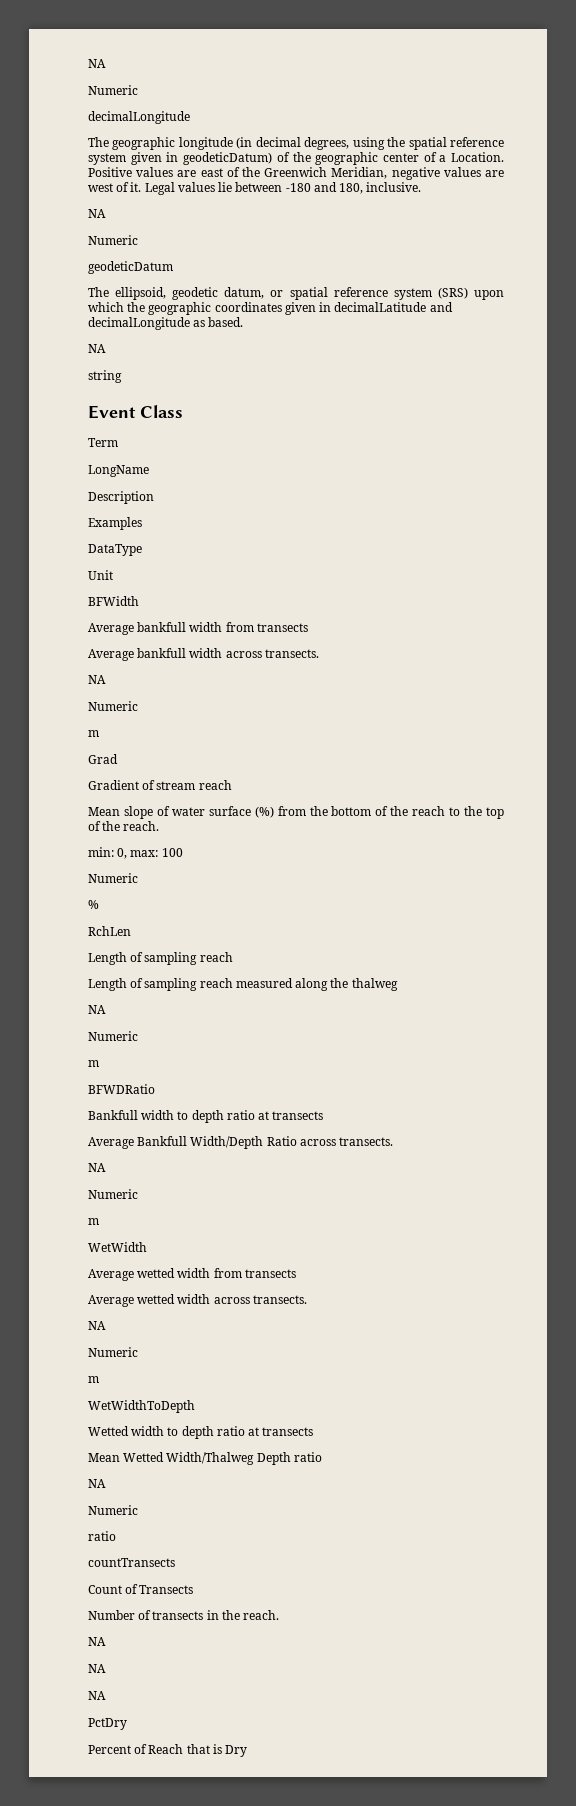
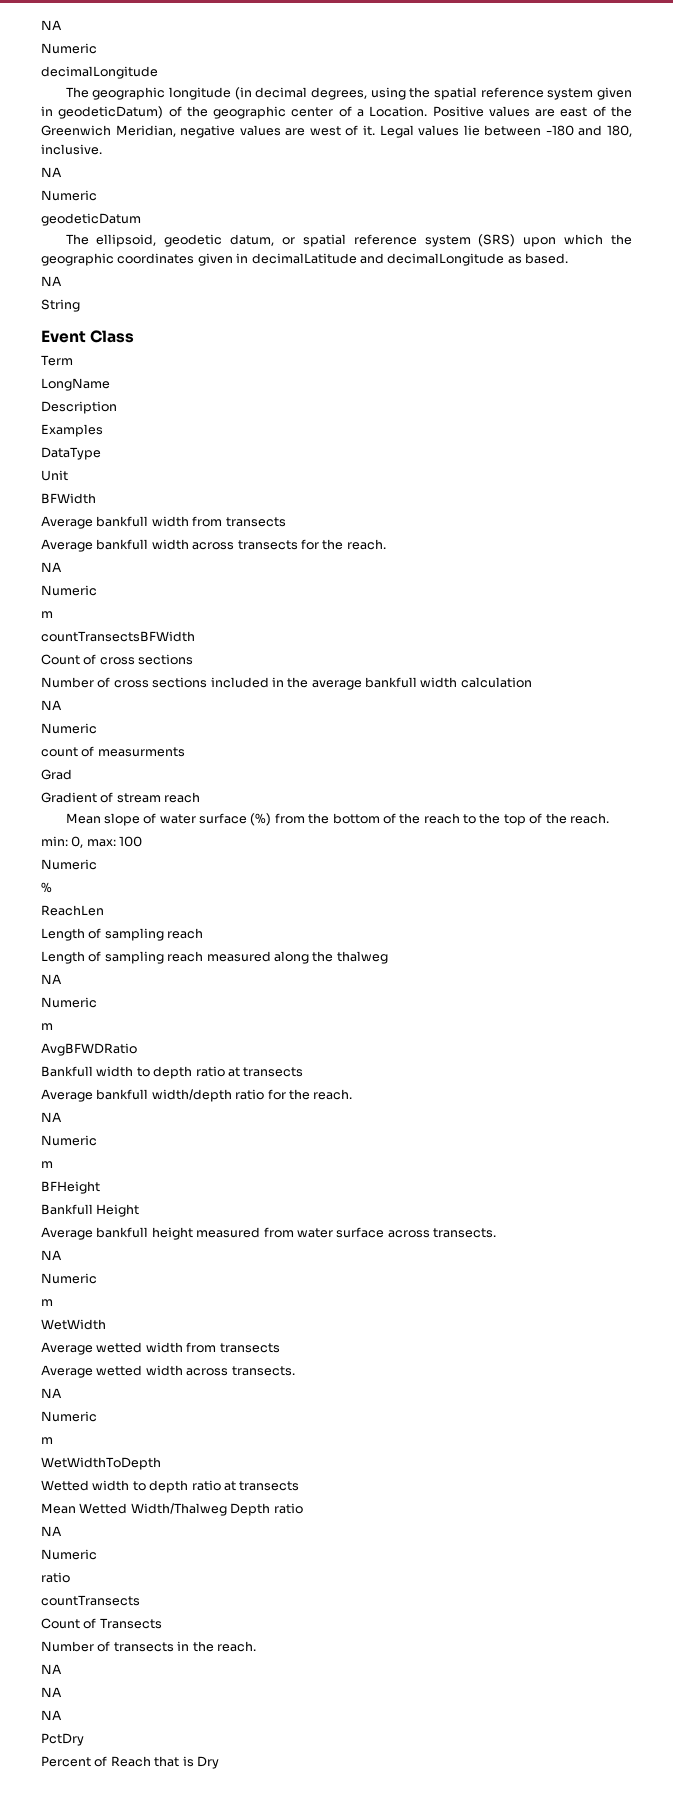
[88,370,122,383] string -> [41,299,80,312] String
[264,649,319,658] [88,675,106,684] [88,701,138,711] [88,730,99,737] transects. // NA // Numeric // m -> [237,539,386,550] [41,562,62,572] [41,585,97,596] [41,611,53,618] [41,631,195,642] [41,654,194,665] [41,677,532,690] [41,700,62,710] [41,723,97,734] [41,746,185,757] transects for the reach. // NA // Numeric // m // countTransectsBFWidth // Count of cross sections // Number of cross sections included in the average bankfull width calculation // NA // Numeric // count of measurments
[88,926,131,936] RchLen -> [41,905,104,916] ReachLen
[88,1084,155,1094] BFWDRatio -> [41,1043,137,1056] AvgBFWDRatio
[137,1136,297,1149] Bankfull Width/Depth Ratio -> [96,1089,353,1102] [41,1112,62,1122] [41,1135,97,1146] [41,1161,53,1168] [41,1181,100,1194] [41,1204,140,1217] [41,1227,385,1240] bankfull width/depth ratio for the reach. // NA // Numeric // m // BFHeight // Bankfull Height // Average bankfull height measured from water surface

